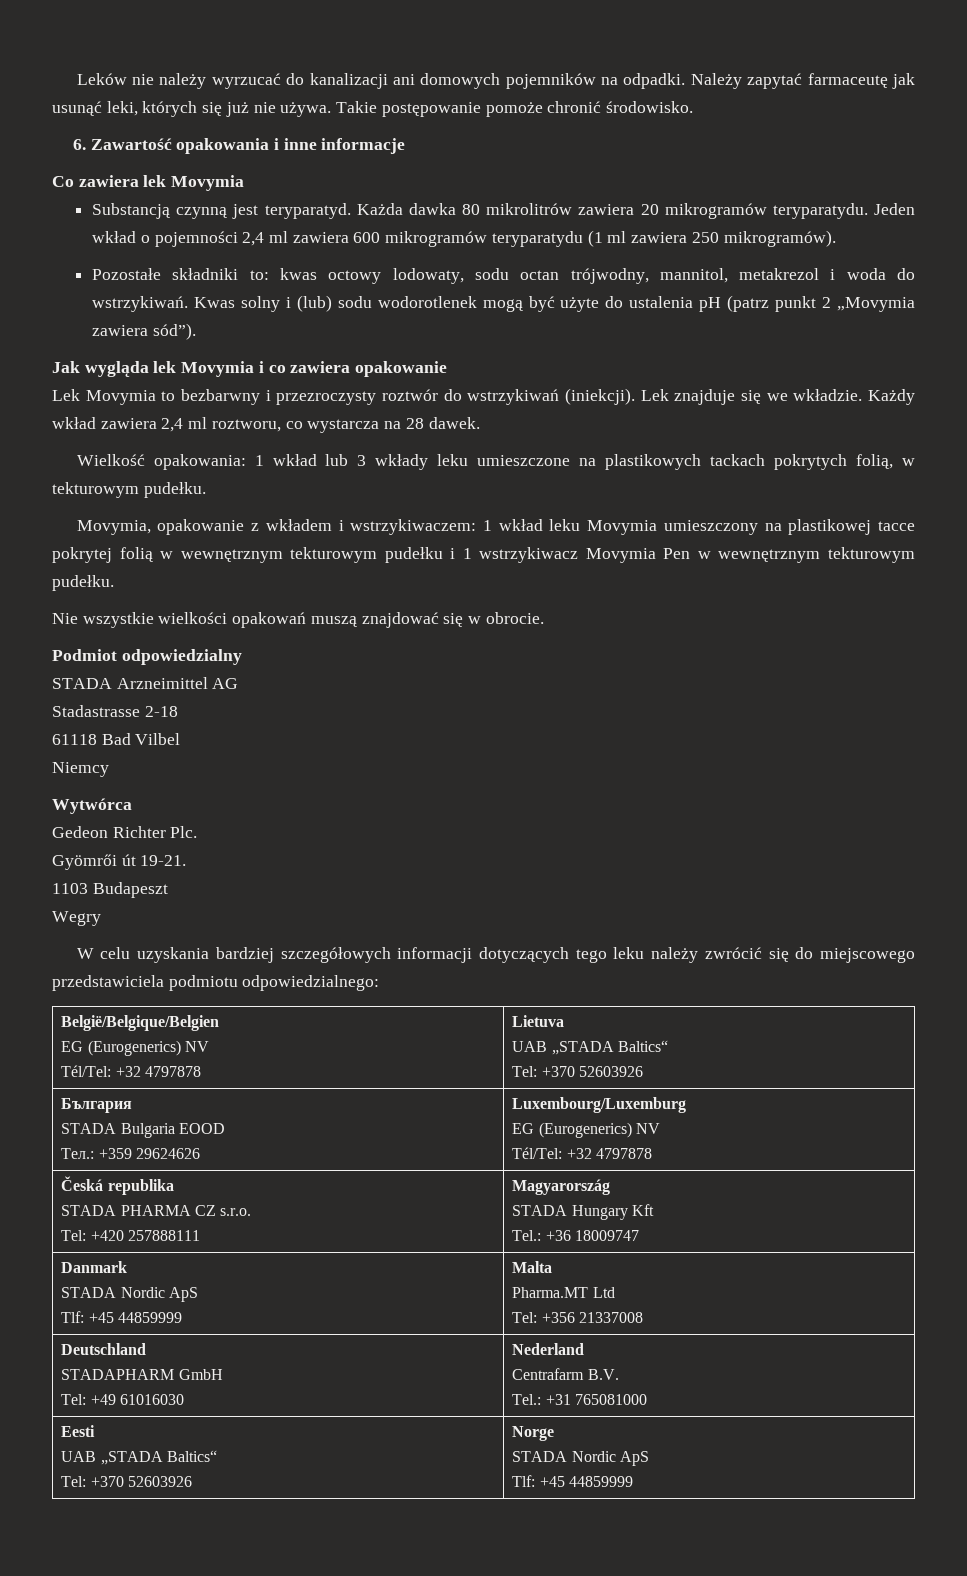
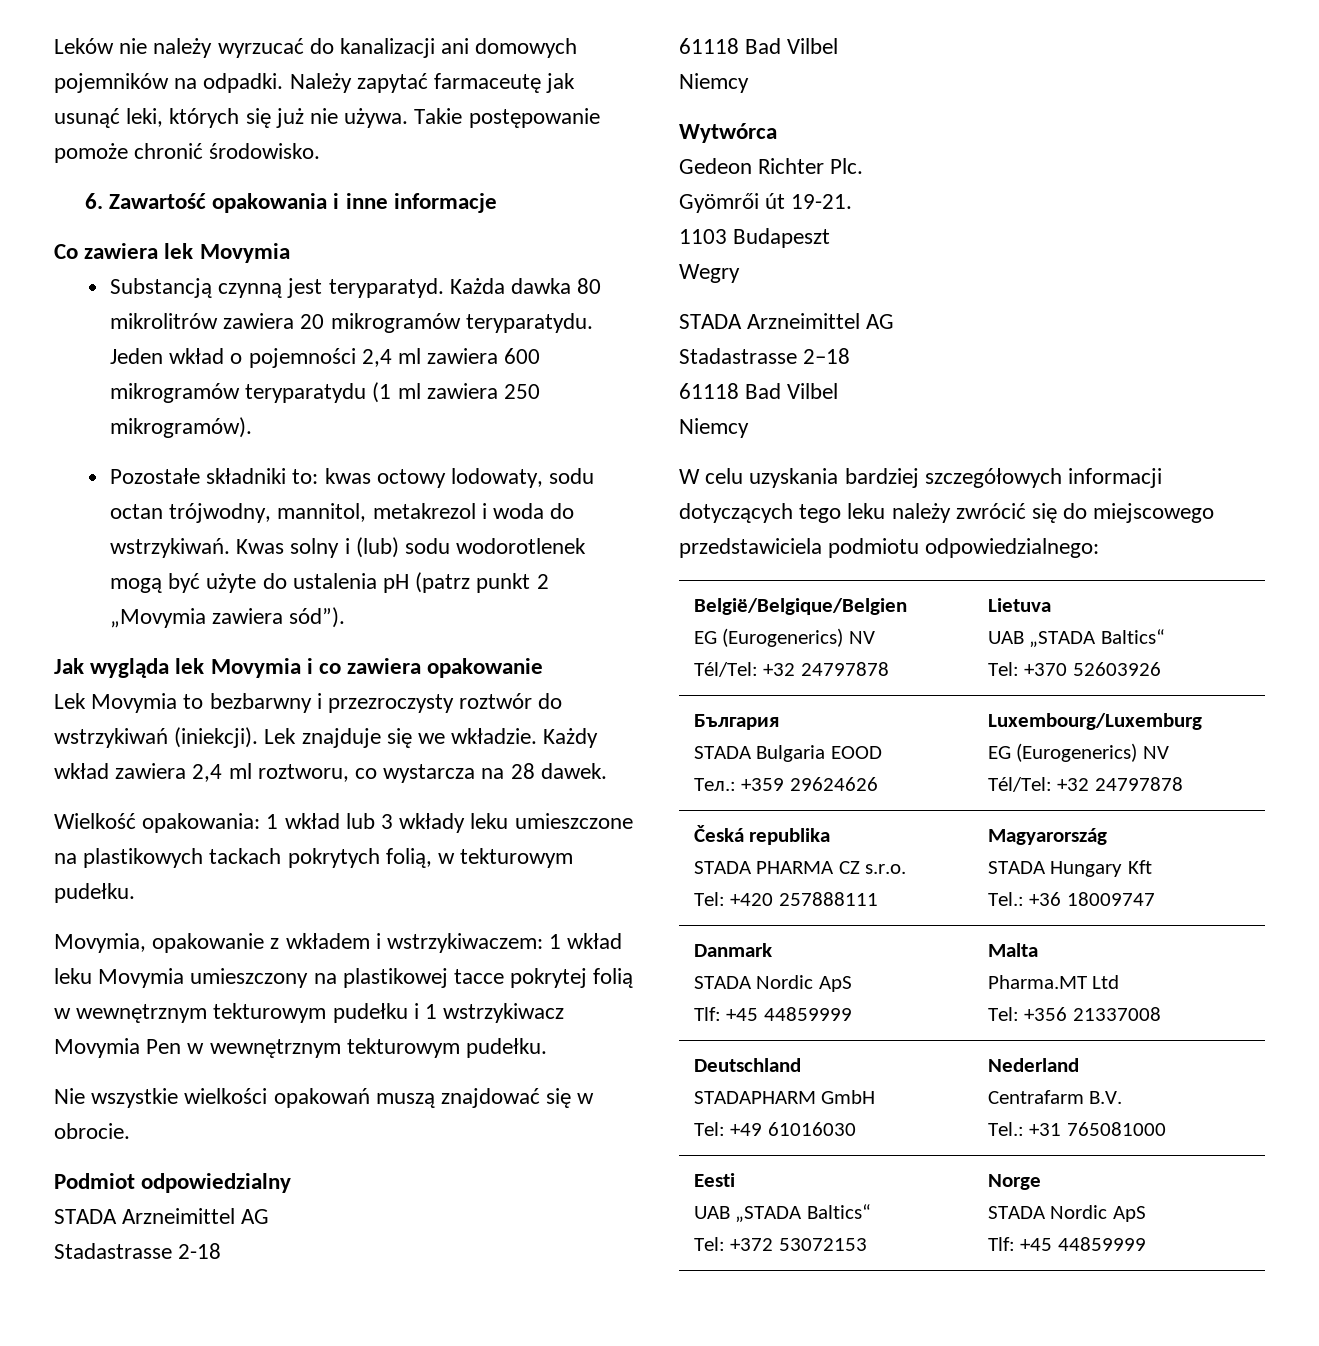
(101, 918) none -> [679,313,895,329] [679,348,851,364] [679,383,839,399] [679,418,749,438] // STADA Arzneimittel AG // Stadastrasse 2–18 // 61118 Bad Vilbel // Niemcy
[144,1066,201,1077] 4797878 -> [800,662,889,676] 24797878
[595,1148,652,1159] 4797878 -> [1094,777,1183,791] 24797878
[90,1476,192,1487] +370 52603926 -> [730,1238,867,1251] +372 53072153

